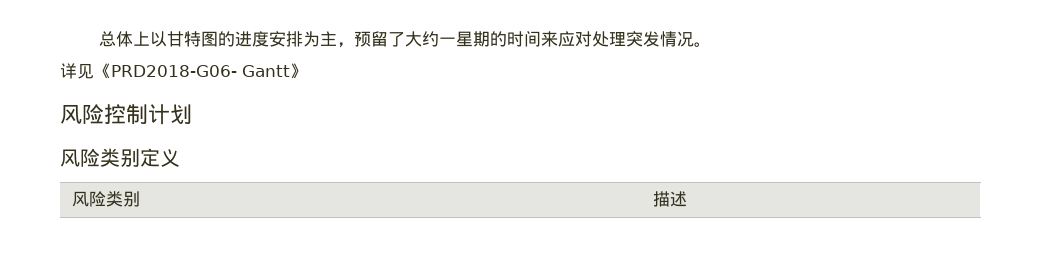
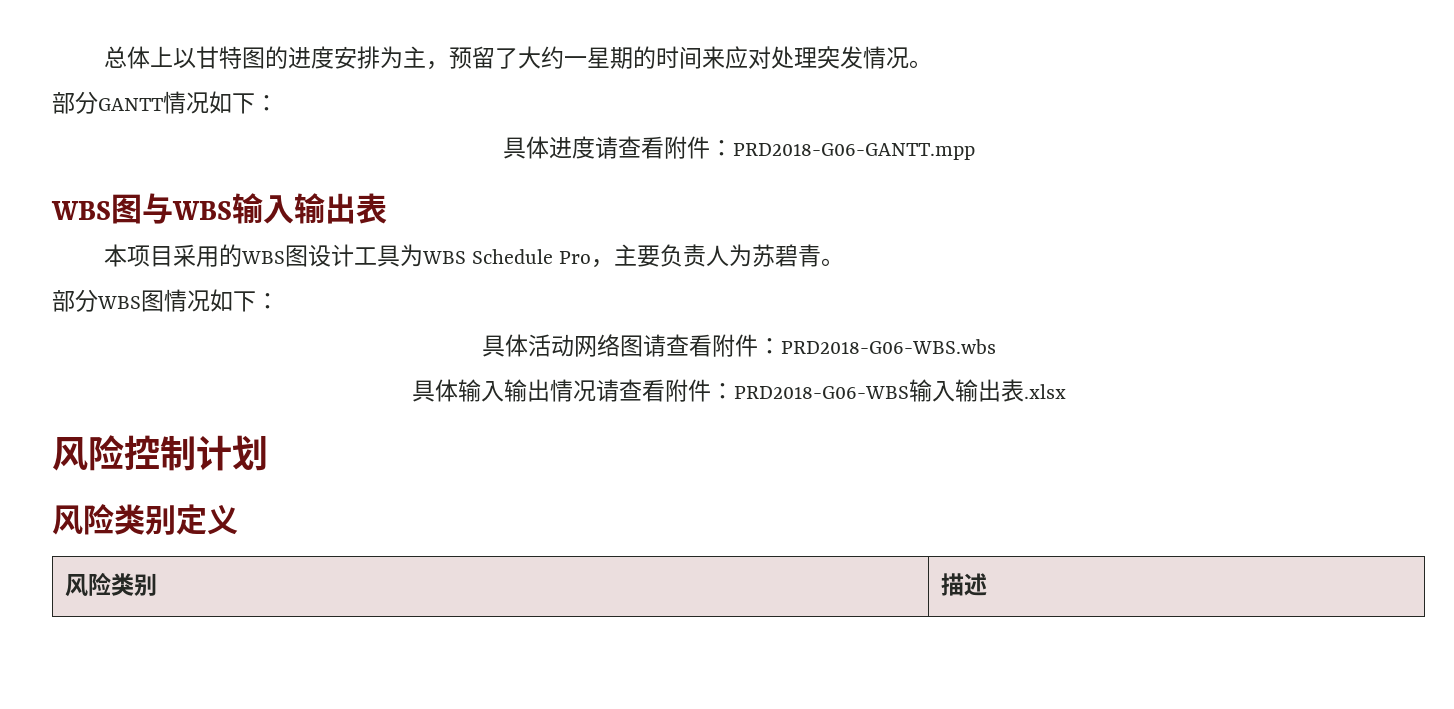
[60,63,307,79] 详见《PRD2018-G06- Gantt》 -> [52,91,278,114] [502,136,975,160] [51,193,387,224] [103,244,845,268] [52,289,279,312] [481,334,996,357] [411,379,1066,402] 部分GANTT情况如下： // 具体进度请查看附件：PRD2018-G06-GANTT.mpp // WBS图与WBS输入输出表 // 本项目采用的WBS图设计工具为WBS Schedule Pro，主要负责人为苏碧青。 // 部分WBS图情况如下： // 具体活动网络图请查看附件：PRD2018-G06-WBS.wbs // 具体输入输出情况请查看附件：PRD2018-G06-WBS输入输出表.xlsx

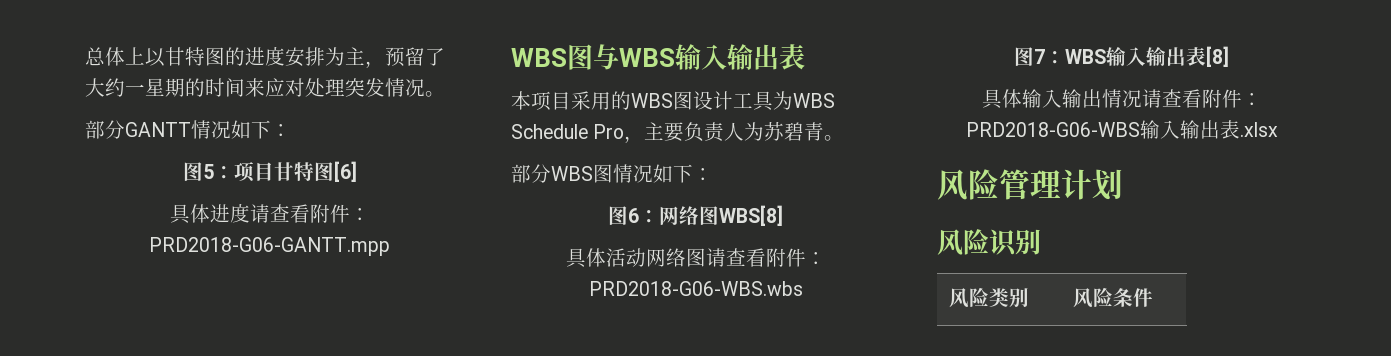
(278, 103) none -> [182,161,357,182] // 图5：项目甘特图[6]
(279, 301) none -> [608,205,783,226] // 图6：网络图WBS[8]
(996, 346) none -> [1014,46,1229,67] // 图7：WBS输入输出表[8]
[124,435,196,471] 控制 -> [999,169,1061,200] 管理
[114,504,238,535] 类别定义 -> [989,229,1041,257] 识别
[940,573,987,596] 描述 -> [1072,287,1153,308] 风险条件

